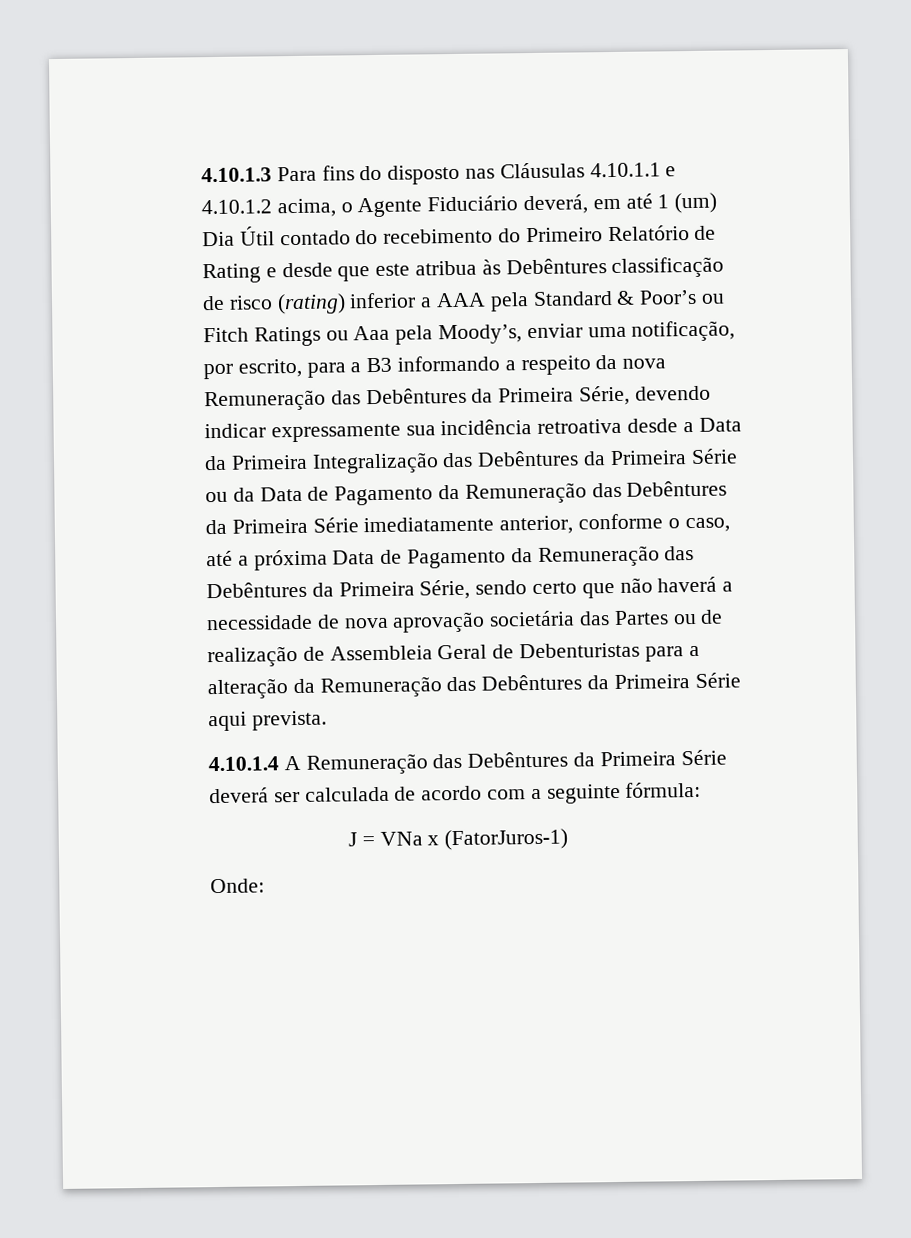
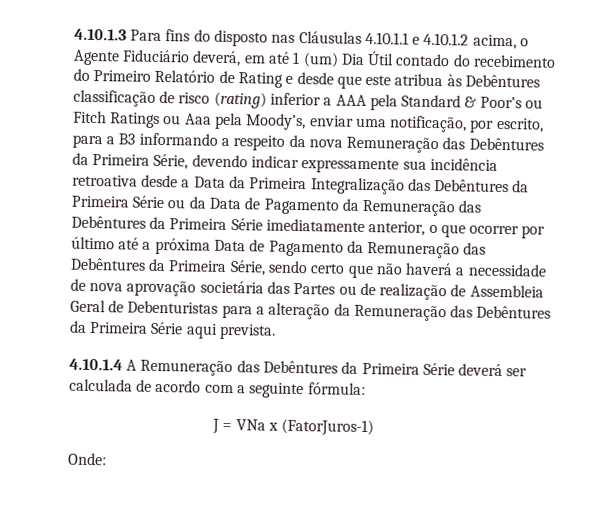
[577,513,730,533] conforme o caso, -> [428,224,546,239] [70,236,115,250] o que ocorrer por último

